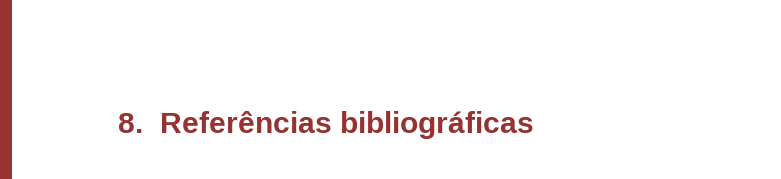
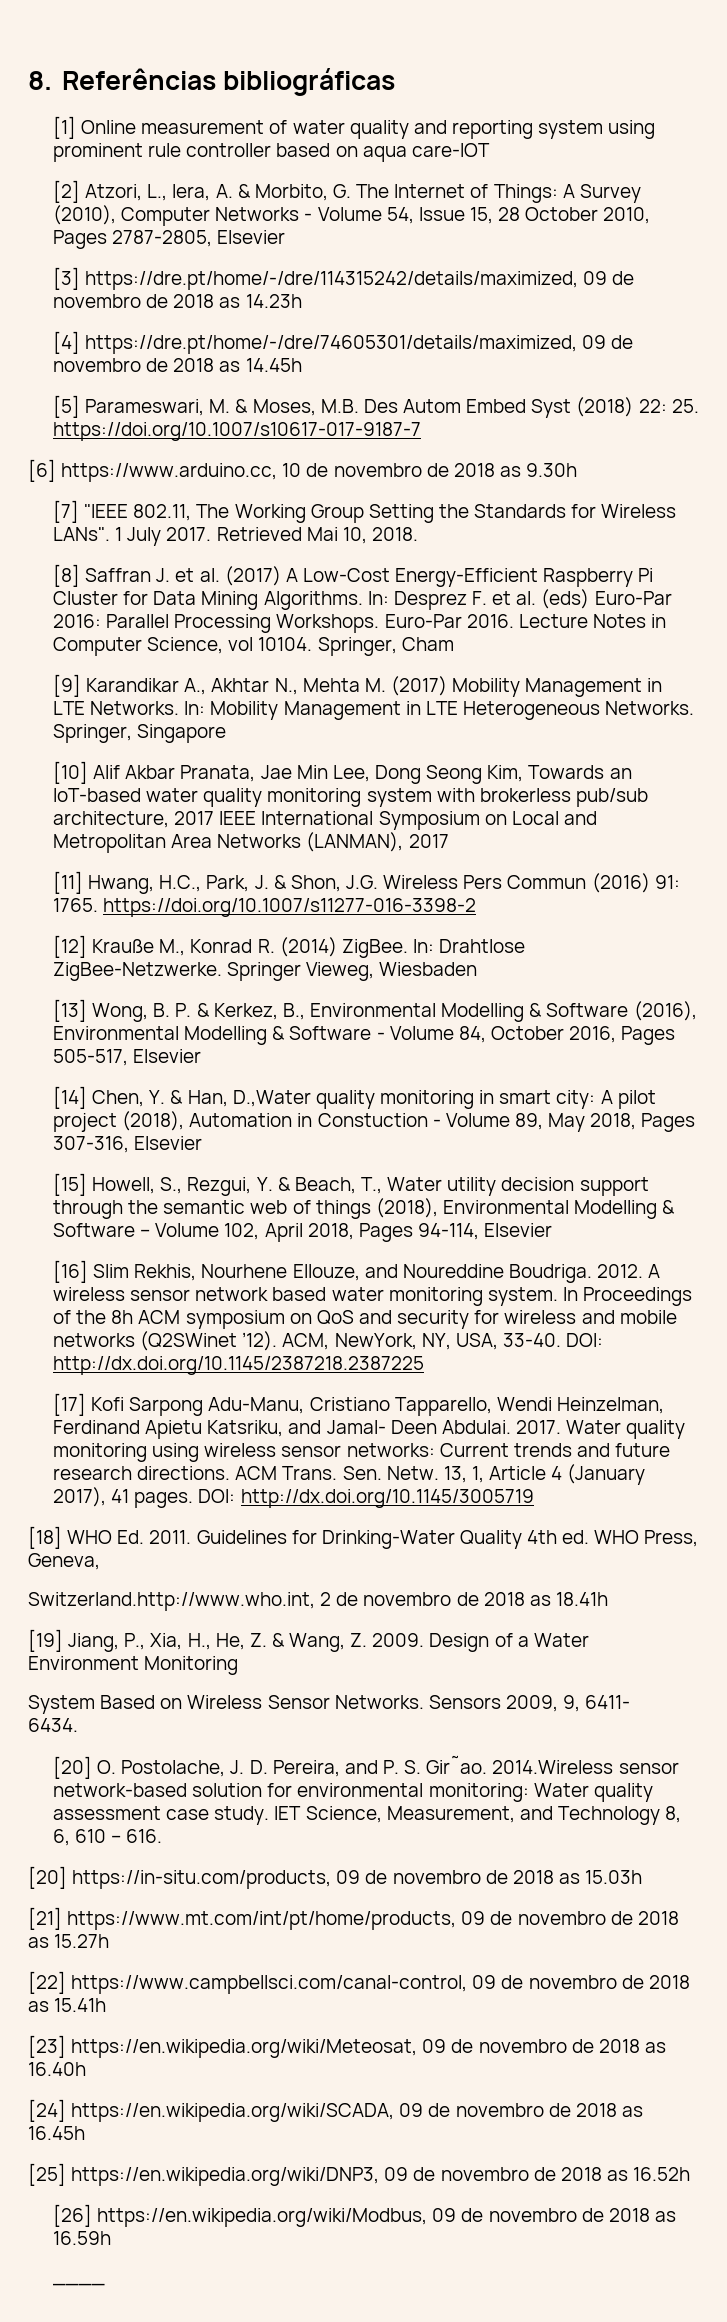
(535, 125) none -> [53,116,656,139] [53,143,490,162] [53,180,641,203] [53,205,651,226] [53,230,286,249] [53,267,635,290] [53,294,302,308] [53,331,634,354] [53,358,302,372] [53,395,699,418] [53,422,422,441] [28,459,578,482] [53,500,677,523] [53,527,418,546] [53,564,654,587] [53,589,672,610] [53,614,667,633] [53,637,454,656] [53,674,663,697] [53,701,695,720] [53,724,227,743] [53,761,632,784] [53,788,648,807] [53,811,597,830] [53,832,449,853] [53,871,680,894] [53,898,477,917] [53,935,526,958] [53,962,478,981] [53,999,697,1022] [53,1026,676,1045] [53,1049,202,1066] [53,1086,656,1109] [53,1111,696,1132] [53,1136,203,1153] [53,1173,649,1196] [53,1198,676,1219] [53,1223,553,1242] [53,1260,661,1283] [53,1287,693,1306] [53,1310,677,1329] [53,1331,604,1351] [53,1356,425,1375] [53,1393,664,1416] [53,1420,686,1439] [53,1443,671,1462] [53,1464,646,1485] [53,1487,534,1508] [28,1526,699,1549] [28,1553,100,1570] [28,1592,608,1611] [28,1629,589,1652] [28,1656,239,1675] [28,1695,631,1714] [28,1718,78,1732] [53,1755,679,1779] [53,1783,653,1802] [53,1806,682,1825] [53,1829,163,1846] [28,1866,643,1889] [28,1907,679,1930] [28,1934,110,1948] [28,1971,690,1994] [28,1998,107,2012] [28,2035,666,2058] [28,2062,86,2076] [28,2099,643,2122] [28,2126,85,2140] [28,2163,691,2186] [53,2204,676,2227] [53,2231,112,2245] [53,2283,106,2286] // [1] Online measurement of water quality and reporting system using prominent rule controller based on aqua care-IOT // [2] Atzori, L., Iera, A. & Morbito, G. The Internet of Things: A Survey (2010), Computer Networks - Volume 54, Issue 15, 28 October 2010, Pages 2787-2805, Elsevier // [3] https://dre.pt/home/-/dre/114315242/details/maximized, 09 de novembro de 2018 as 14.23h // [4] https://dre.pt/home/-/dre/74605301/details/maximized, 09 de novembro de 2018 as 14.45h // [5] Parameswari, M. & Moses, M.B. Des Autom Embed Syst (2018) 22: 25. https://doi.org/10.1007/s10617-017-9187-7 // [6] https://www.arduino.cc, 10 de novembro de 2018 as 9.30h // [7] "IEEE 802.11, The Working Group Setting the Standards for Wireless LANs". 1 July 2017. Retrieved Mai 10, 2018. // [8] Saffran J. et al. (2017) A Low-Cost Energy-Efficient Raspberry Pi Cluster for Data Mining Algorithms. In: Desprez F. et al. (eds) Euro-Par 2016: Parallel Processing Workshops. Euro-Par 2016. Lecture Notes in Computer Science, vol 10104. Springer, Cham // [9] Karandikar A., Akhtar N., Mehta M. (2017) Mobility Management in LTE Networks. In: Mobility Management in LTE Heterogeneous Networks. Springer, Singapore // [10] Alif Akbar Pranata, Jae Min Lee, Dong Seong Kim, Towards an loT-based water quality monitoring system with brokerless pub/sub architecture, 2017 IEEE International Symposium on Local and Metropolitan Area Networks (LANMAN), 2017 // [11] Hwang, H.C., Park, J. & Shon, J.G. Wireless Pers Commun (2016) 91: 1765. https://doi.org/10.1007/s11277-016-3398-2 // [12] Krauße M., Konrad R. (2014) ZigBee. In: Drahtlose ZigBee-Netzwerke. Springer Vieweg, Wiesbaden // [13] Wong, B. P. & Kerkez, B., Environmental Modelling & Software (2016), Environmental Modelling & Software - Volume 84, October 2016, Pages 505-517, Elsevier // [14] Chen, Y. & Han, D.,Water quality monitoring in smart city: A pilot project (2018), Automation in Constuction - Volume 89, May 2018, Pages 307-316, Elsevier // [15] Howell, S., Rezgui, Y. & Beach, T., Water utility decision support through the semantic web of things (2018), Environmental Modelling & Software – Volume 102, April 2018, Pages 94-114, Elsevier // [16] Slim Rekhis, Nourhene Ellouze, and Noureddine Boudriga. 2012. A wireless sensor network based water monitoring system. In Proceedings of the 8h ACM symposium on QoS and security for wireless and mobile networks (Q2SWinet ’12). ACM, NewYork, NY, USA, 33-40. DOI: http://dx.doi.org/10.1145/2387218.2387225 // [17] Kofi Sarpong Adu-Manu, Cristiano Tapparello, Wendi Heinzelman, Ferdinand Apietu Katsriku, and Jamal- Deen Abdulai. 2017. Water quality monitoring using wireless sensor networks: Current trends and future research directions. ACM Trans. Sen. Netw. 13, 1, Article 4 (January 2017), 41 pages. DOI: http://dx.doi.org/10.1145/3005719 // [18] WHO Ed. 2011. Guidelines for Drinking-Water Quality 4th ed. WHO Press, Geneva, // Switzerland.http://www.who.int, 2 de novembro de 2018 as 18.41h // [19] Jiang, P., Xia, H., He, Z. & Wang, Z. 2009. Design of a Water Environment Monitoring // System Based on Wireless Sensor Networks. Sensors 2009, 9, 6411- // 6434. // [20] O. Postolache, J. D. Pereira, and P. S. Gir˜ao. 2014.Wireless sensor network-based solution for environmental monitoring: Water quality assessment case study. IET Science, Measurement, and Technology 8, 6, 610 – 616. // [20] https://in-situ.com/products, 09 de novembro de 2018 as 15.03h // [21] https://www.mt.com/int/pt/home/products, 09 de novembro de 2018 as 15.27h // [22] https://www.campbellsci.com/canal-control, 09 de novembro de 2018 as 15.41h // [23] https://en.wikipedia.org/wiki/Meteosat, 09 de novembro de 2018 as 16.40h // [24] https://en.wikipedia.org/wiki/SCADA, 09 de novembro de 2018 as 16.45h // [25] https://en.wikipedia.org/wiki/DNP3, 09 de novembro de 2018 as 16.52h // [26] https://en.wikipedia.org/wiki/Modbus, 09 de novembro de 2018 as 16.59h // ____

